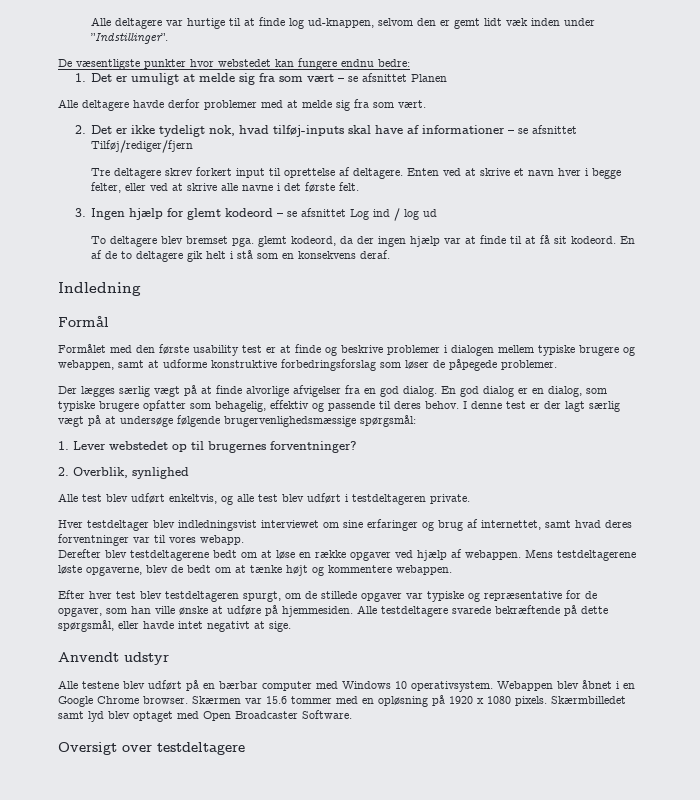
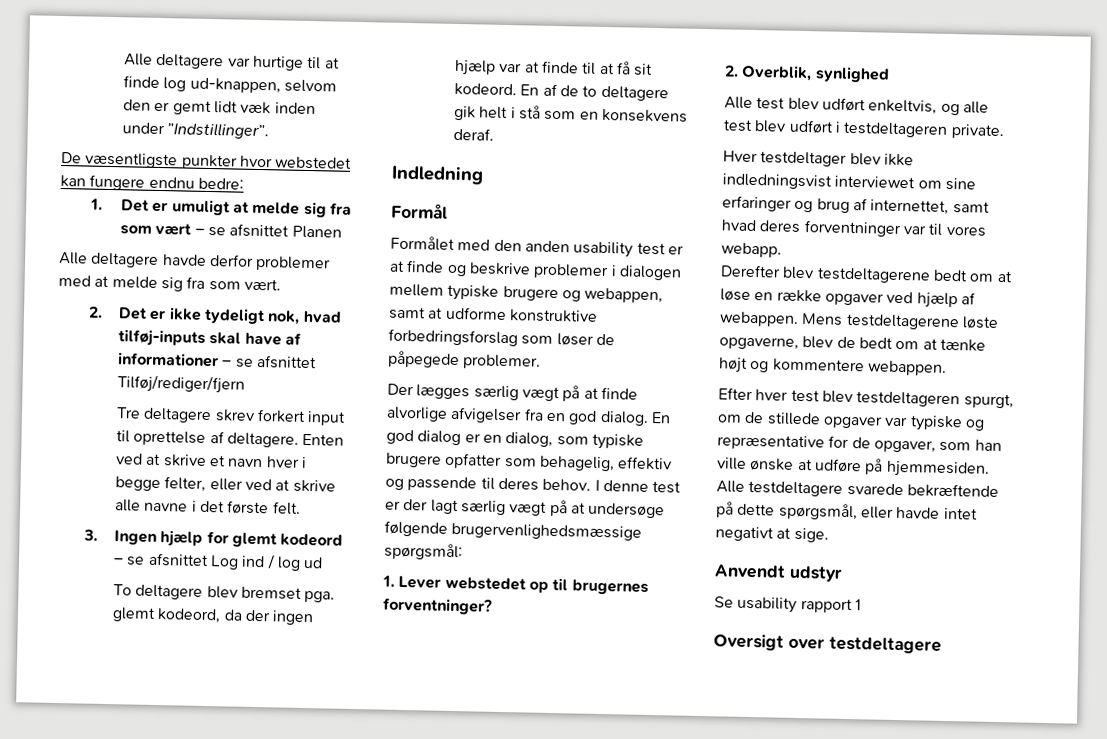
[159,344,189,354] første -> [524,240,570,253] anden
(175, 524) none -> [883,153,914,167] ikke
[58,680,635,692] [58,695,626,707] [58,710,352,722] Alle testene blev udført på en bærbar computer med Windows 10 operativsystem. Webappen blev åbnet i en Google Chrome browser. Skærmen var 15.6 tommer med en opløsning på 1920 x 1080 pixels. Skærmbilledet samt lyd blev optaget med Open Broadcaster Software. -> [714,596,861,614] Se usability rapport 1

